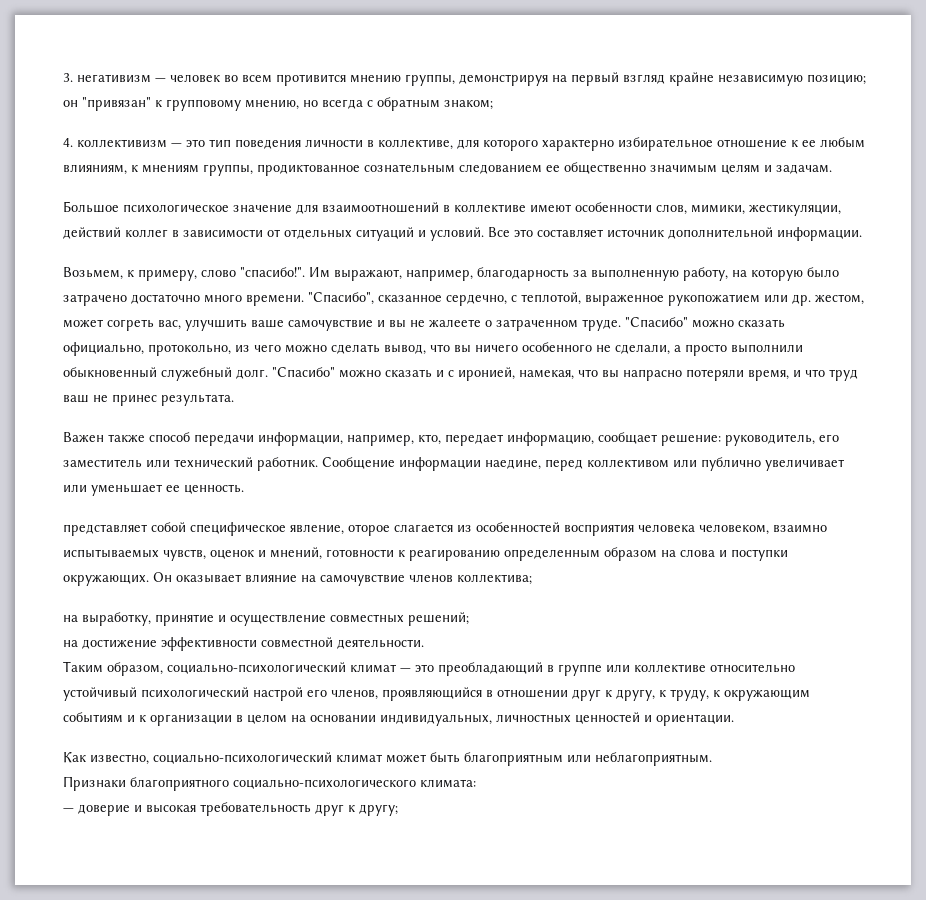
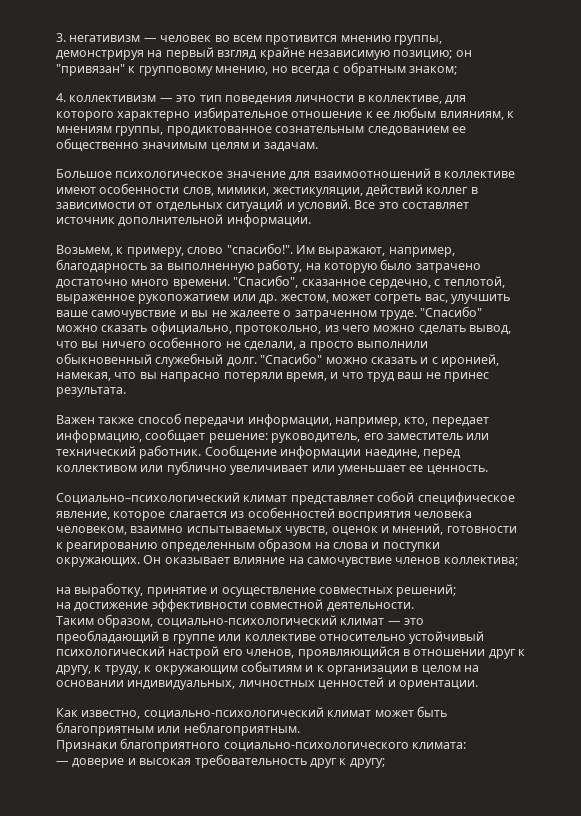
(244, 489) none -> [56,492,288,505] Социально–психологический климат
[348,524,390,536] оторое -> [113,511,166,521] которое

